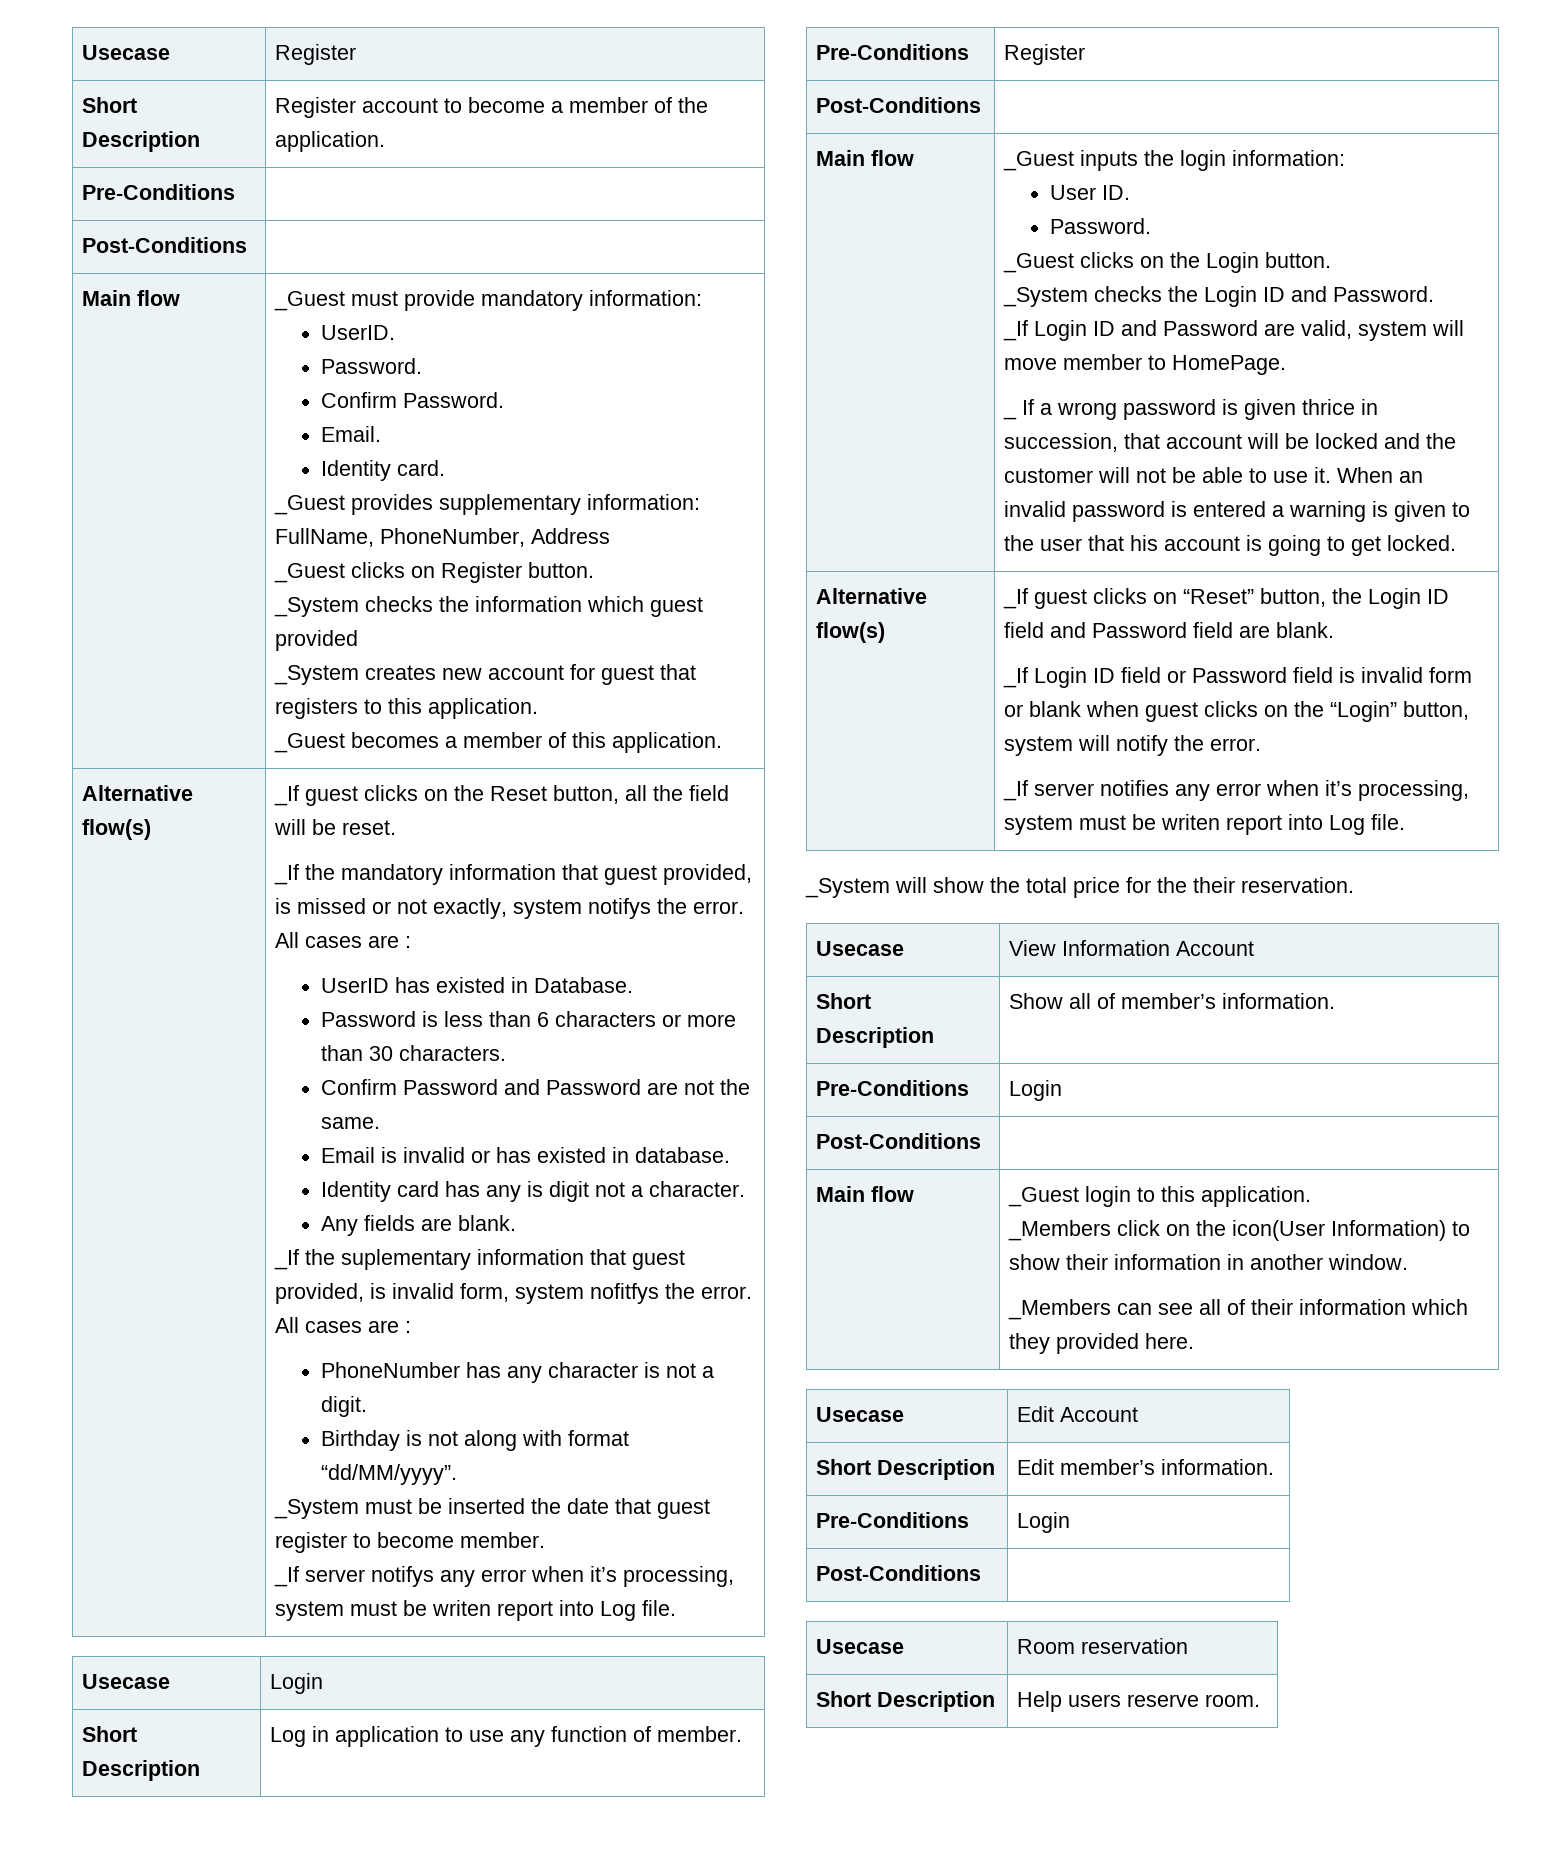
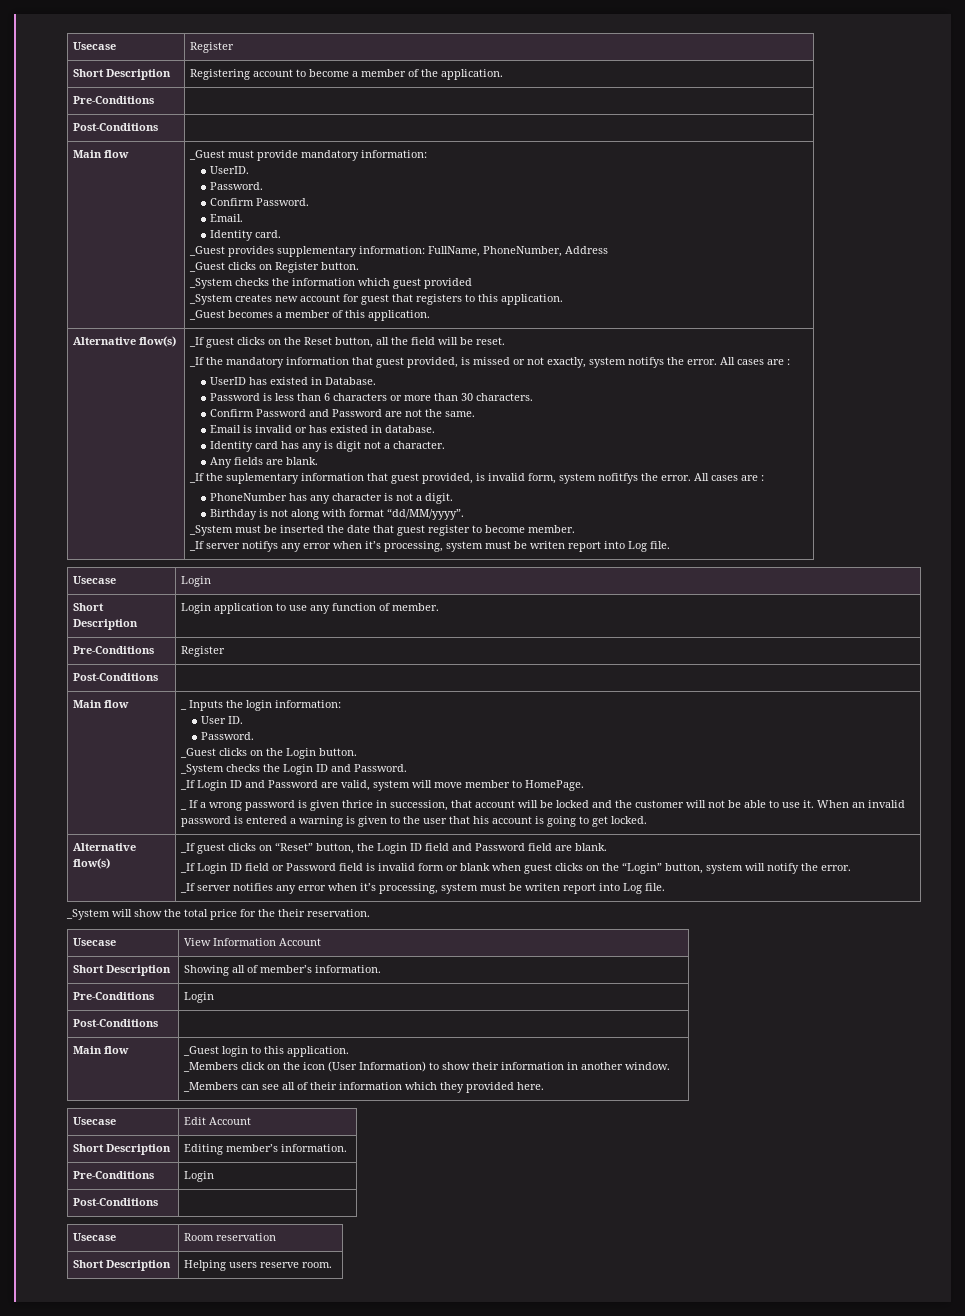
[275,97,357,118] Register -> [190,69,251,80] Registering
[270,1726,330,1747] Log in -> [181,603,212,614] Login
[1003,150,1139,171] _Guest inputs -> [180,700,224,711] _ Inputs
[1009,993,1064,1009] Show -> [184,965,230,976] Showing
[1232,1220,1326,1241] icon(User -> [303,1061,358,1072] icon (User
[1017,1459,1055,1475] Edit -> [184,1144,224,1155] Editing
[1017,1691,1063,1712] Help -> [184,1260,227,1271] Helping

